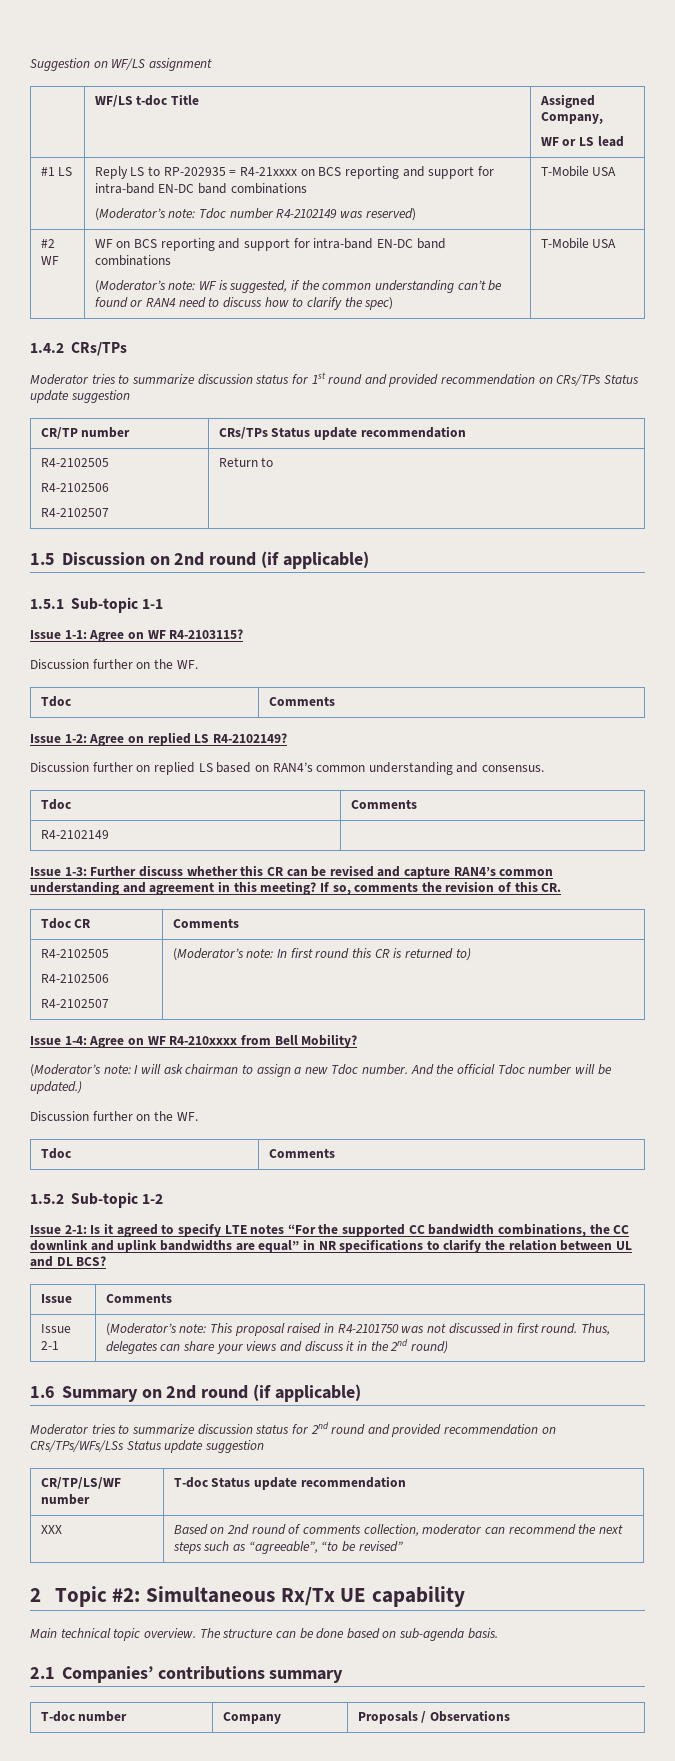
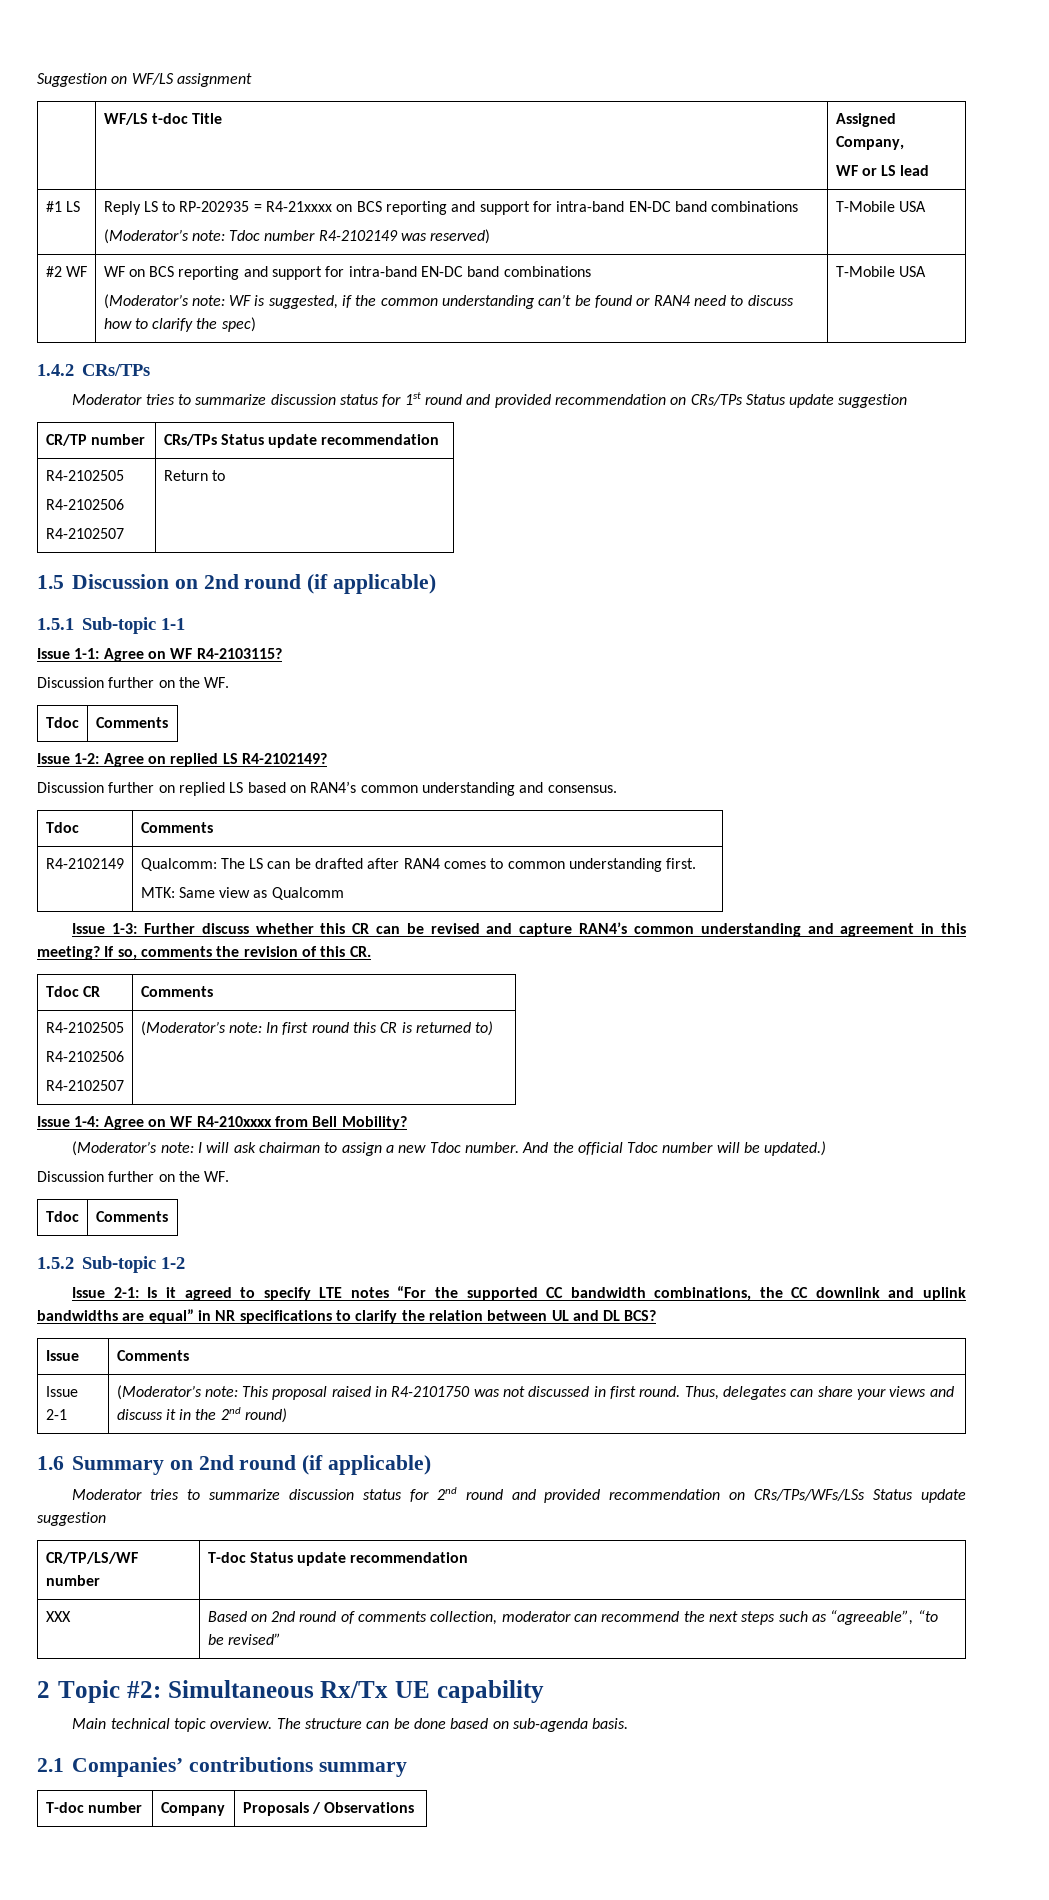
(109, 834) none -> [140,858,697,872] [140,887,344,900] Qualcomm: The LS can be drafted after RAN4 comes to common understanding first. // MTK: Same view as Qualcomm

